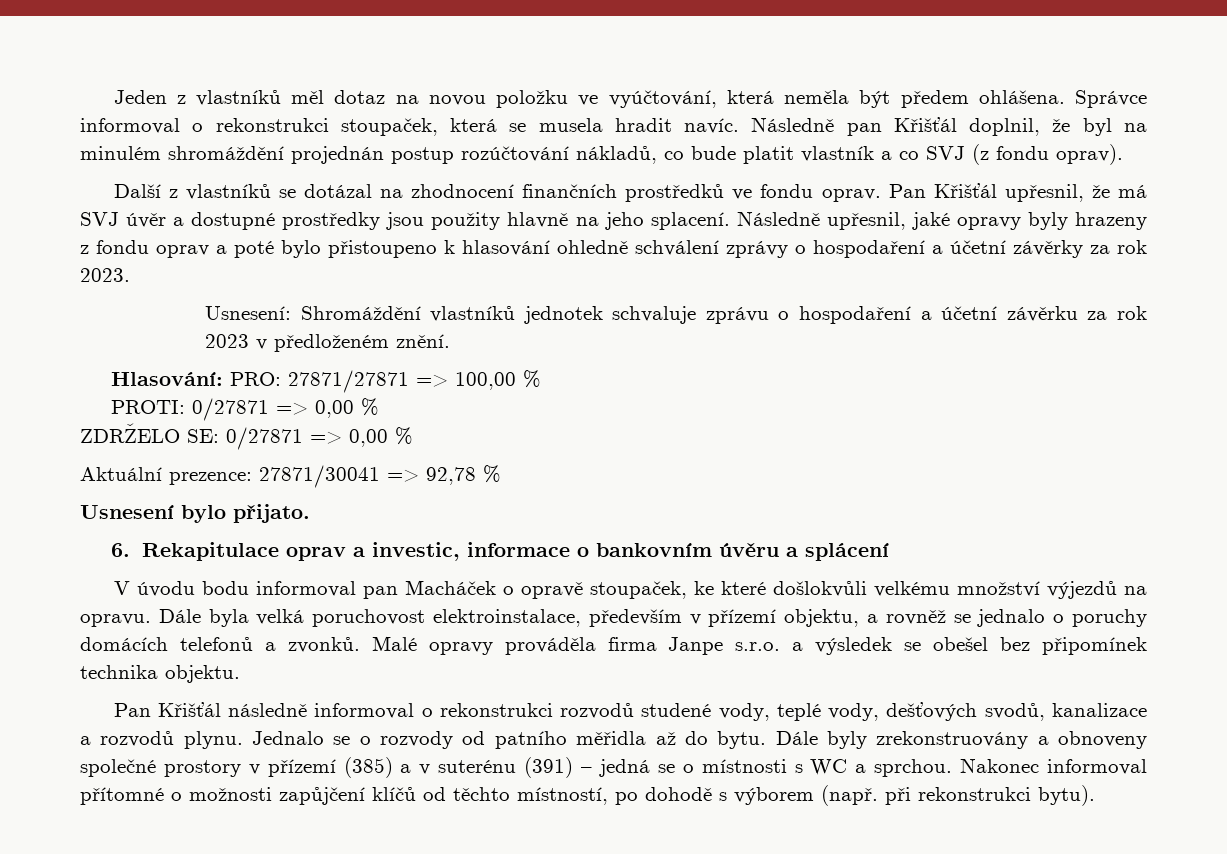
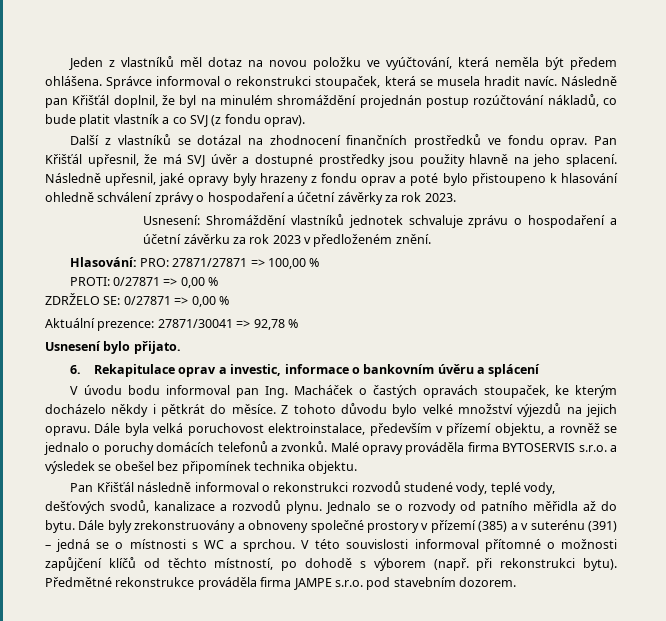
(398, 592) none -> [265,386,289,398] Ing.
[520,581,950,599] opravě stoupaček, ke které došlokvůli velkému -> [373,385,618,398] [45,403,453,417] častých opravách stoupaček, ke kterým docházelo někdy i pětkrát do měsíce. Z tohoto důvodu bylo velké
(1147, 590) none -> [586,404,617,417] jejich
[668,637,724,655] Janpe -> [502,443,576,452] BYTOSERVIS
[960,758,1040,773] Nakonec -> [301,539,409,549] V této souvislosti
(1095, 795) none -> [45,577,516,590] Předmětné rekonstrukce prováděla firma JAMPE s.r.o. pod stavebním dozorem.

